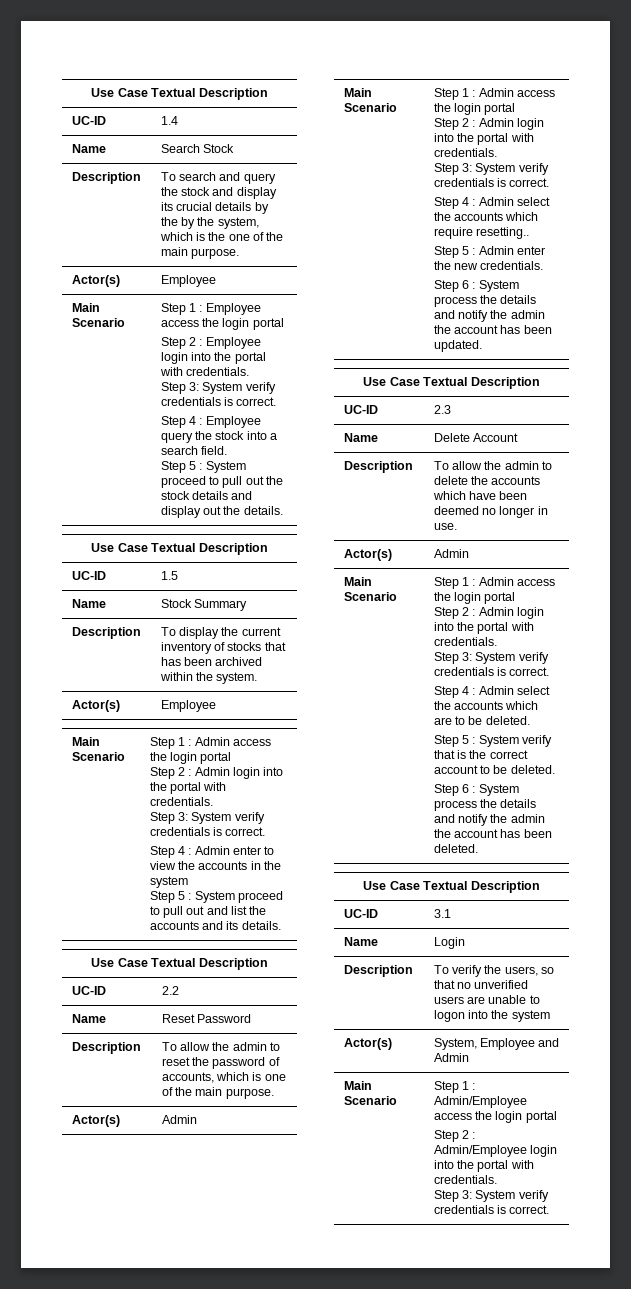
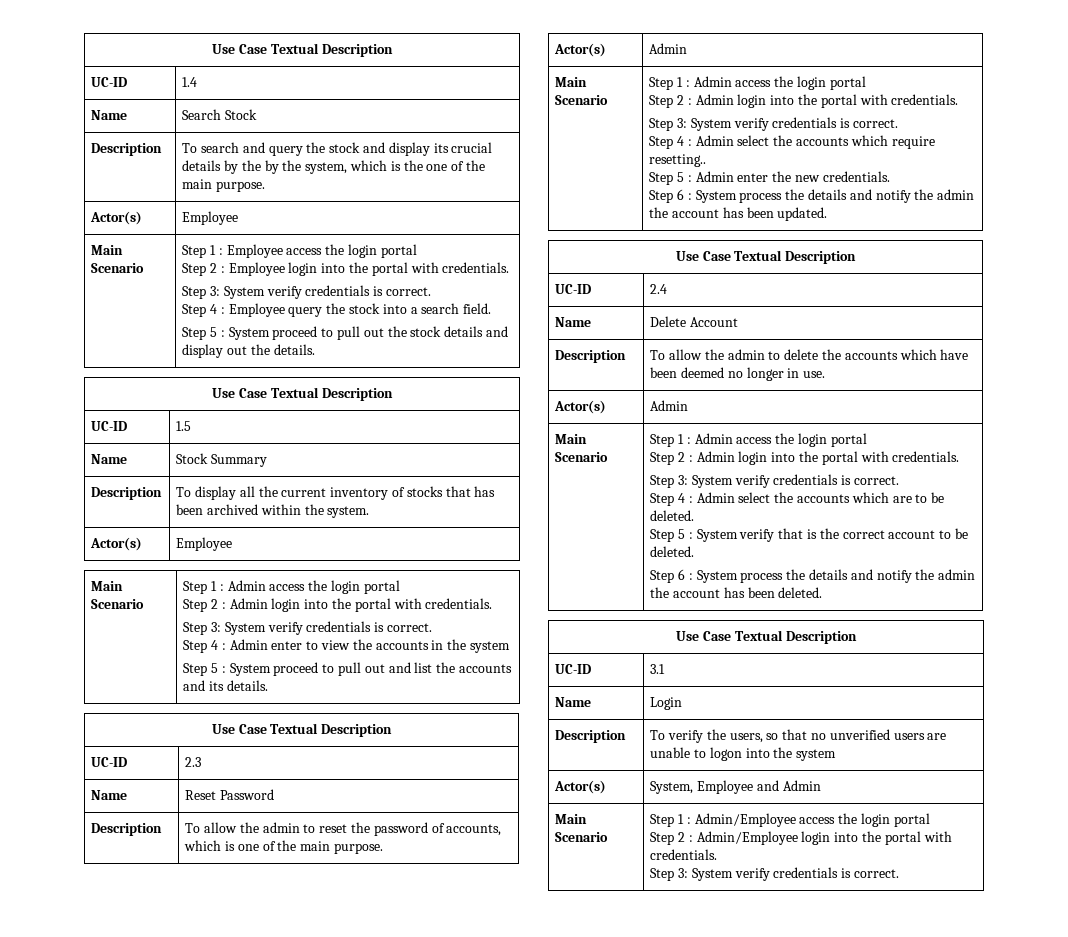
(219, 633) none -> [239,486,255,497] all
[161,986,179,995] 2.2 -> [185,757,202,767] 2.3
[433,405,451,414] 2.3 -> [650,284,668,294] 2.4

